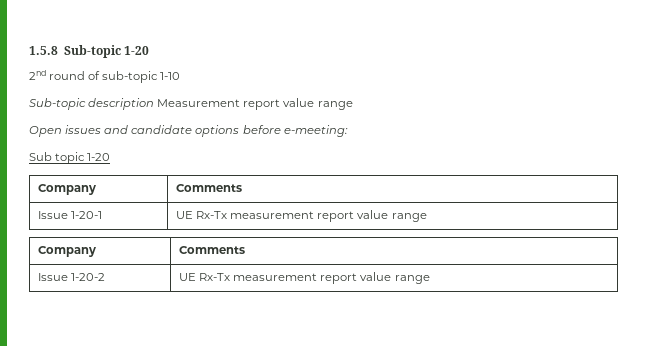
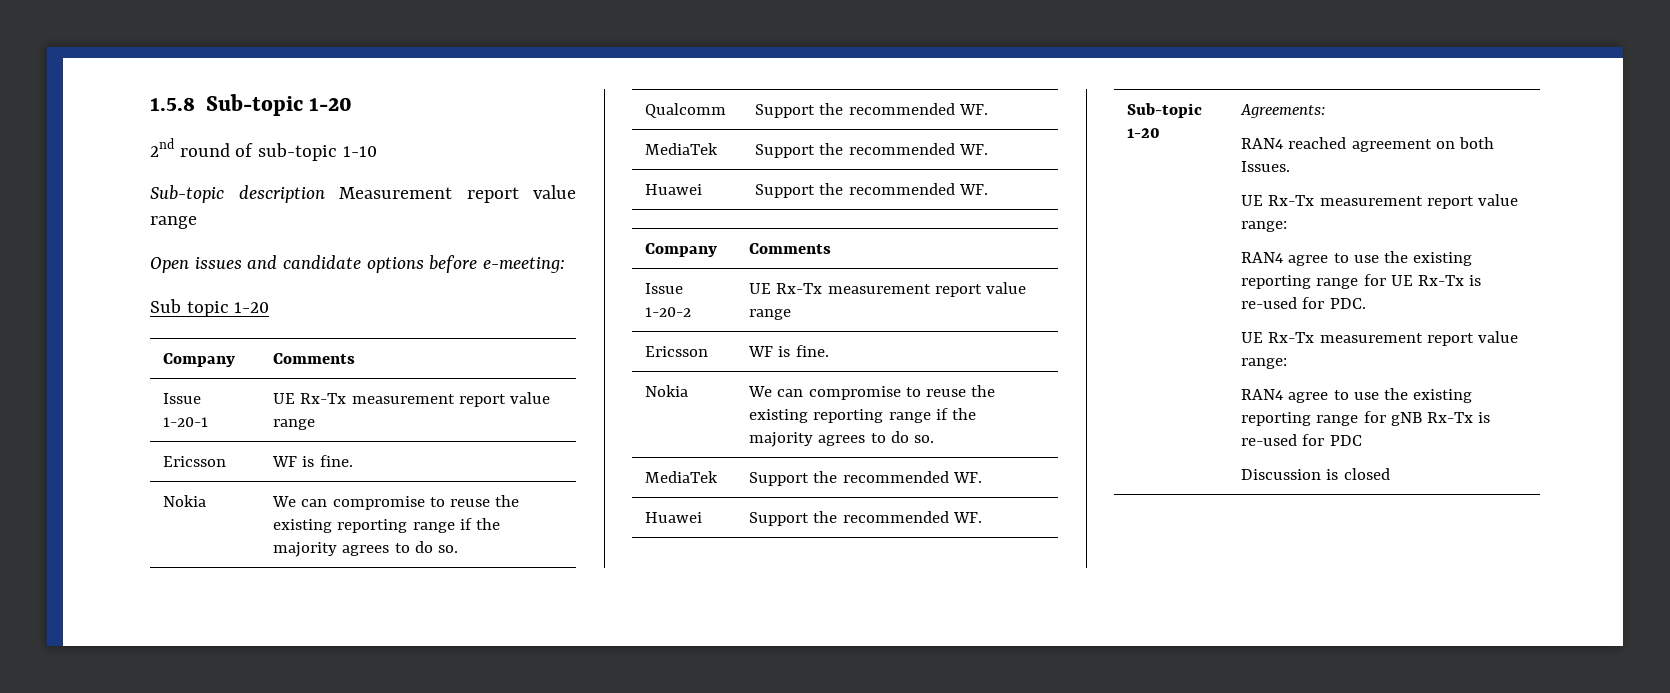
(427, 217) none -> [163,456,227,467] [272,455,353,467] [163,495,207,507] [272,495,519,510] [273,518,500,533] [273,541,458,557] [645,103,727,118] [755,103,988,118] [645,143,719,155] [755,143,988,158] [645,184,703,195] [755,183,988,198] // Ericsson | WF is fine. // Nokia | We can compromise to reuse the existing reporting range if the majority agrees to do so. // Qualcomm | Support the recommended WF. // MediaTek | Support the recommended WF. // Huawei | Support the recommended WF.
(430, 279) none -> [645,346,709,357] [748,345,829,357] [645,385,689,397] [748,385,995,400] [749,408,976,423] [749,431,934,447] [645,471,719,483] [749,471,982,486] [645,512,703,523] [749,511,982,526] [1127,103,1203,118] [1127,128,1161,138] [1240,104,1326,118] [1241,137,1494,152] [1241,161,1291,172] [1241,194,1518,209] [1241,221,1288,232] [1241,251,1472,266] [1241,274,1481,289] [1241,297,1366,309] [1241,331,1518,346] [1241,358,1288,369] [1241,388,1472,403] [1241,411,1490,426] [1241,434,1362,446] [1241,468,1390,480] // Ericsson | WF is fine. // Nokia | We can compromise to reuse the existing reporting range if the majority agrees to do so. // MediaTek | Support the recommended WF. // Huawei | Support the recommended WF. // Sub-topic 1-20 | Agreements: // RAN4 reached agreement on both Issues. // UE Rx-Tx measurement report value range: // RAN4 agree to use the existing reporting range for UE Rx-Tx is re-used for PDC. // UE Rx-Tx measurement report value range: // RAN4 agree to use the existing reporting range for gNB Rx-Tx is re-used for PDC // Discussion is closed

